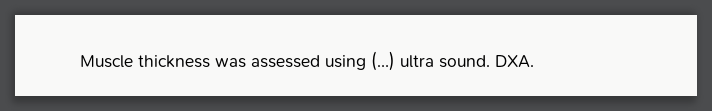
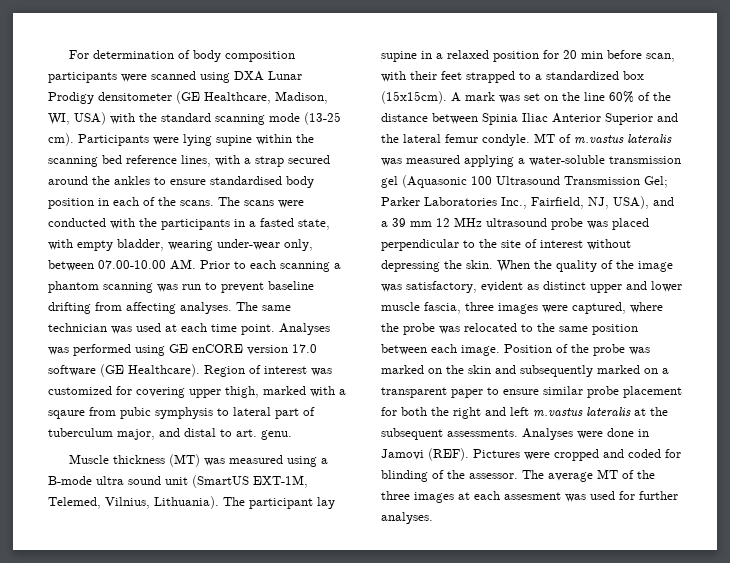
[80,51,534,71] Muscle thickness was assessed using (…) ultra sound. DXA. -> [69,50,296,62] [48,71,302,83] [48,91,328,104] [48,112,341,125] [48,133,314,146] [48,155,330,167] [48,176,314,188] [48,197,304,209] [48,218,330,230] [48,239,313,251] [48,259,341,272] [48,281,314,293] [48,302,291,314] [48,323,330,335] [48,344,317,356] [48,364,332,377] [48,386,346,398] [48,407,315,419] [48,428,292,440] [69,454,329,467] [48,475,308,488] [48,496,335,509] [381,50,675,62] [381,71,644,83] [381,91,671,104] [381,113,678,125] [381,133,672,146] [381,155,681,167] [381,175,668,188] [381,196,674,209] [381,217,649,230] [381,239,631,251] [381,260,673,272] [381,281,682,293] [381,302,663,314] [381,323,638,335] [381,344,650,356] [381,365,669,377] [381,386,682,398] [381,407,668,419] [381,428,649,440] [381,448,681,461] [381,469,655,482] [381,491,678,503] [381,512,433,524] For determination of body composition participants were scanned using DXA Lunar Prodigy densitometer (GE Healthcare, Madison, WI, USA) with the standard scanning mode (13-25 cm). Participants were lying supine within the scanning bed reference lines, with a strap secured around the ankles to ensure standardised body position in each of the scans. The scans were conducted with the participants in a fasted state, with empty bladder, wearing under-wear only, between 07.00-10.00 AM. Prior to each scanning a phantom scanning was run to prevent baseline drifting from affecting analyses. The same technician was used at each time point. Analyses was performed using GE enCORE version 17.0 software (GE Healthcare). Region of interest was customized for covering upper thigh, marked with a sqaure from pubic symphysis to lateral part of tuberculum major, and distal to art. genu. // Muscle thickness (MT) was measured using a B-mode ultra sound unit (SmartUS EXT-1M, Telemed, Vilnius, Lithuania). The participant lay supine in a relaxed position for 20 min before scan, with their feet strapped to a standardized box (15x15cm). A mark was set on the line 60% of the distance between Spinia Iliac Anterior Superior and the lateral femur condyle. MT of m.vastus lateralis was measured applying a water-soluble transmission gel (Aquasonic 100 Ultrasound Transmission Gel; Parker Laboratories Inc., Fairfield, NJ, USA), and a 39 mm 12 MHz ultrasound probe was placed perpendicular to the site of interest without depressing the skin. When the quality of the image was satisfactory, evident as distinct upper and lower muscle fascia, three images were captured, where the probe was relocated to the same position between each image. Position of the probe was marked on the skin and subsequently marked on a transparent paper to ensure similar probe placement for both the right and left m.vastus lateralis at the subsequent assessments. Analyses were done in Jamovi (REF). Pictures were cropped and coded for blinding of the assessor. The average MT of the three images at each assesment was used for further analyses.

